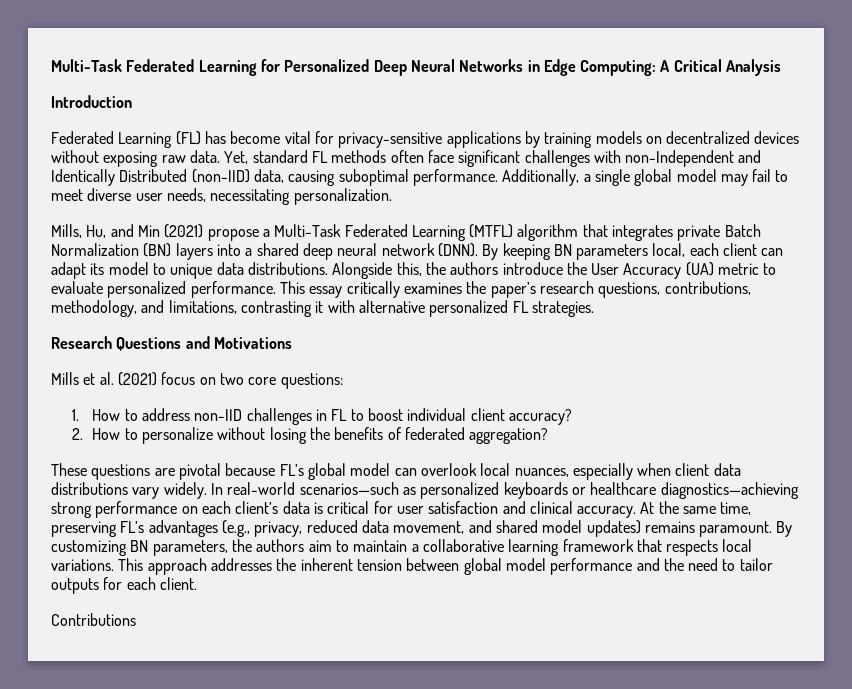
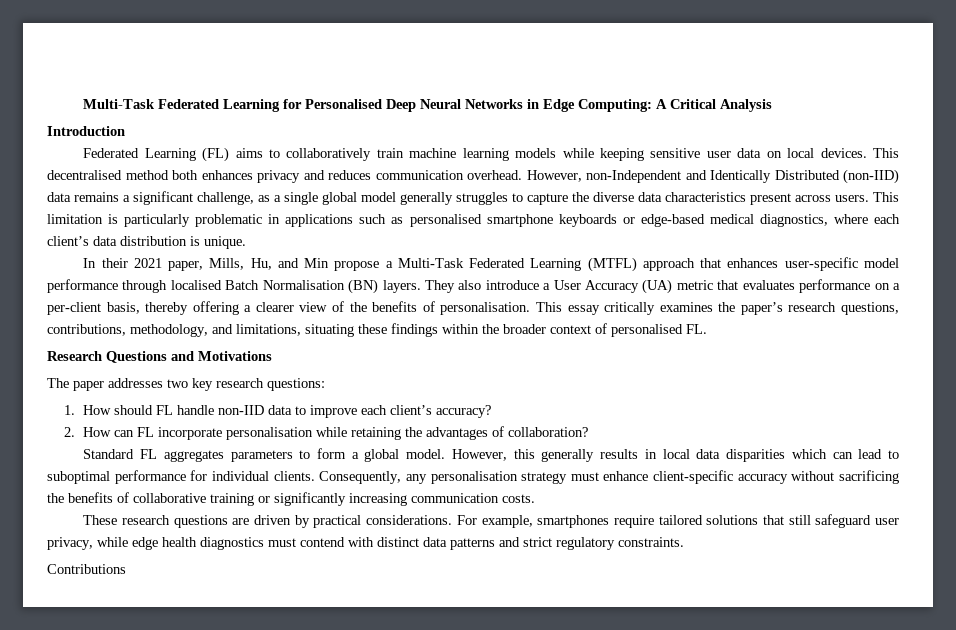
[284,59,370,72] Personalized -> [305,99,383,109] Personalised
[204,131,800,148] [51,150,621,167] has become vital for privacy-sensitive applications by training models on decentralized devices without exposing raw data. Yet, standard FL methods often face significant challenges with -> [235,148,900,161] [47,170,582,183] aims to collaboratively train machine learning models while keeping sensitive user data on local devices. This decentralised method both enhances privacy and reduces communication overhead. However,
[253,169,789,186] [51,188,392,205] data, causing suboptimal performance. Additionally, a single global model may fail to meet diverse user needs, necessitating personalization. // -> [47,191,899,205] [47,214,900,227] [47,236,246,249] [83,258,204,271] data remains a significant challenge, as a single global model generally struggles to capture the diverse data characteristics present across users. This limitation is particularly problematic in applications such as personalised smartphone keyboards or edge-based medical diagnostics, where each client’s data distribution is unique. // In their 2021 paper,
[164,224,204,238] (2021) -> (330, 263) none
[517,224,761,241] [51,243,784,260] [51,262,777,279] [51,281,276,298] algorithm that integrates private Batch Normalization (BN) layers into a shared deep neural network (DNN). By keeping BN parameters local, each client can adapt its model to unique data distributions. Alongside this, the authors introduce the User Accuracy (UA) metric to evaluate personalized performance. -> [642,257,900,271] [47,279,901,294] [47,301,531,315] approach that enhances user-specific model performance through localised Batch Normalisation (BN) layers. They also introduce a User Accuracy (UA) metric that evaluates performance on a per-client basis, thereby offering a clearer view of the benefits of personalisation.
[240,300,594,317] [51,336,292,351] [51,372,343,389] [71,408,572,425] [71,427,549,444] contrasting it with alternative personalized FL strategies. // Research Questions and Motivations // Mills et al. (2021) focus on two core questions: // 1. How to address non-IID challenges in FL to boost individual client accuracy? // 2. How to personalize without losing the benefits of federated aggregation? -> [305,323,707,337] [47,351,272,363] [47,378,325,391] [64,405,491,418] [64,426,588,440] [83,448,900,462] [47,470,899,484] [47,492,535,506] situating these findings within the broader context of personalised FL. // Research Questions and Motivations // The paper addresses two key research questions: // 1. How should FL handle non-IID data to improve each client’s accuracy? // 2. How can FL incorporate personalisation while retaining the advantages of collaboration? // Standard FL aggregates parameters to form a global model. However, this generally results in local data disparities which can lead to suboptimal performance for individual clients. Consequently, any personalisation strategy must enhance client-specific accuracy without sacrificing the benefits of collaborative training or significantly increasing communication costs.
(87, 469) none -> [122,515,171,525] research
[178,463,741,480] [51,482,799,499] [51,501,752,518] [51,520,793,537] [51,539,753,556] [51,558,773,575] [51,577,197,594] pivotal because FL’s global model can overlook local nuances, especially when client data distributions vary widely. In real-world scenarios—such as personalized keyboards or healthcare diagnostics—achieving strong performance on each client’s data is critical for user satisfaction and clinical accuracy. At the same time, preserving FL’s advantages (e.g., privacy, reduced data movement, and shared model updates) remains paramount. By customizing BN parameters, the authors aim to maintain a collaborative learning framework that respects local variations. This approach addresses the inherent tension between global model performance and the need to tailor outputs for each client. -> [254,514,900,528] [47,537,684,550] driven by practical considerations. For example, smartphones require tailored solutions that still safeguard user privacy, while edge health diagnostics must contend with distinct data patterns and strict regulatory constraints.

